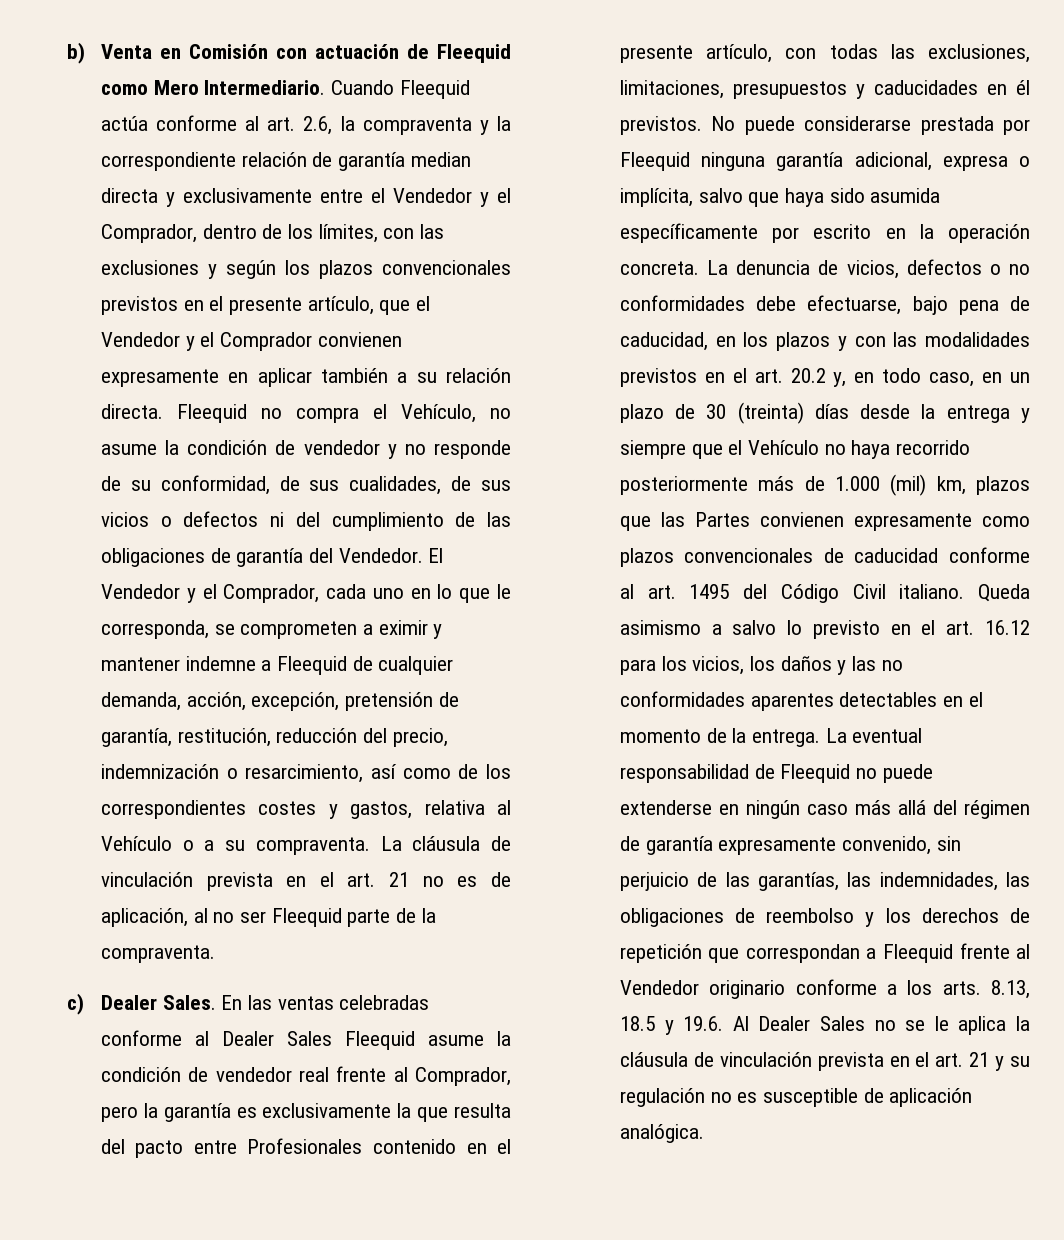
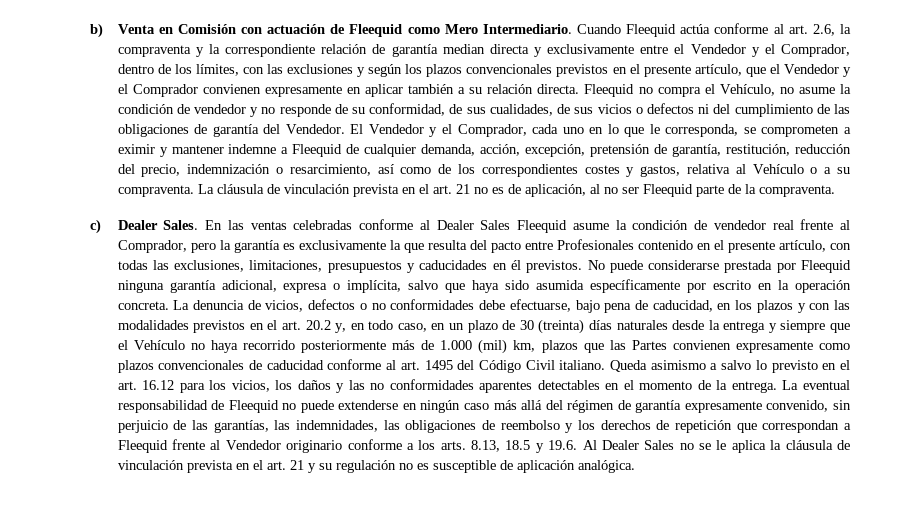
(849, 411) none -> [616,320,668,330] naturales

